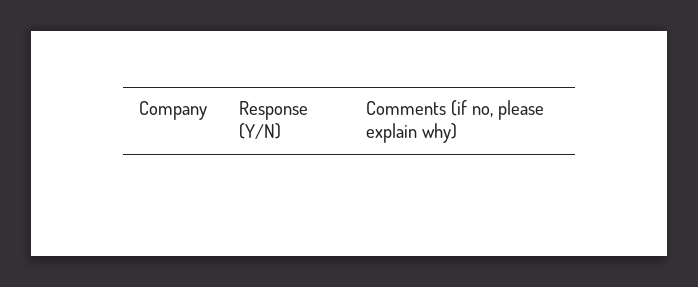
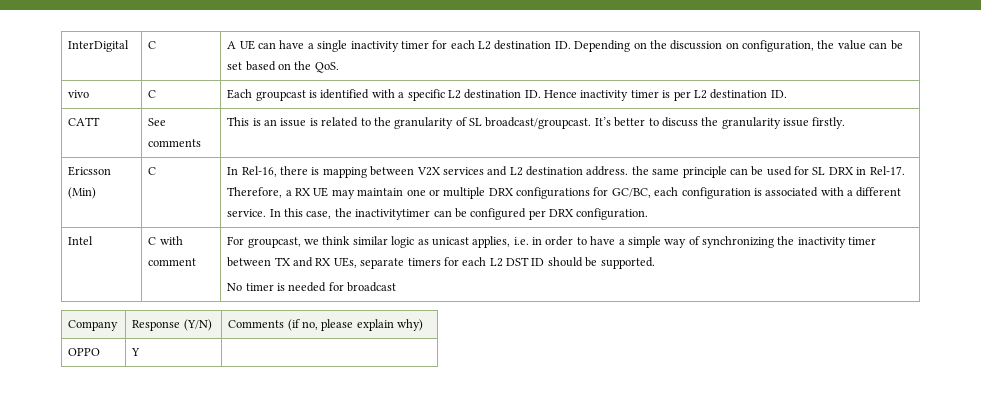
(138, 110) none -> [68,40,130,52] [148,41,157,49] [227,40,903,52] [227,61,339,73] [68,90,90,98] [148,90,157,98] [227,89,787,101] [68,117,101,126] [148,118,167,126] [148,139,202,147] [227,117,846,129] [68,166,112,176] [68,187,97,199] [148,167,157,175] [227,166,905,178] [227,187,902,199] [227,208,649,220] [68,236,94,245] [148,236,183,245] [148,258,197,266] [227,236,877,248] [227,257,655,269] [227,282,397,292] InterDigital | C | A UE can have a single inactivity timer for each L2 destination ID. Depending on the discussion on configuration, the value can be set based on the QoS. // vivo | C | Each groupcast is identified with a specific L2 destination ID. Hence inactivity timer is per L2 destination ID. // CATT | See comments | This is an issue is related to the granularity of SL broadcast/groupcast. It’s better to discuss the granularity issue firstly. // Ericsson (Min) | C | In Rel-16, there is mapping between V2X services and L2 destination address. the same principle can be used for SL DRX in Rel-17. Therefore, a RX UE may maintain one or multiple DRX configurations for GC/BC, each configuration is associated with a different service. In this case, the inactivitytimer can be configured per DRX configuration. // Intel | C with comment | For groupcast, we think similar logic as unicast applies, i.e. in order to have a simple way of synchronizing the inactivity timer between TX and RX UEs, separate timers for each L2 DST ID should be supported. // No timer is needed for broadcast //
(457, 133) none -> [68,348,101,356] [131,348,141,356] // OPPO | Y |

